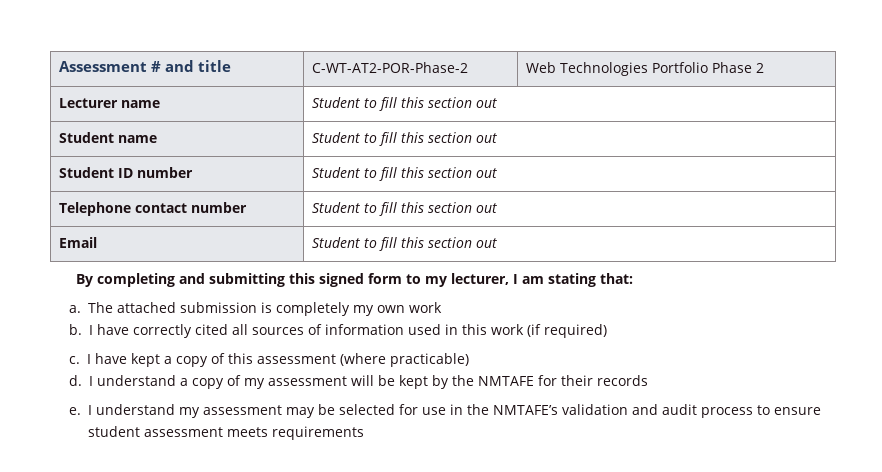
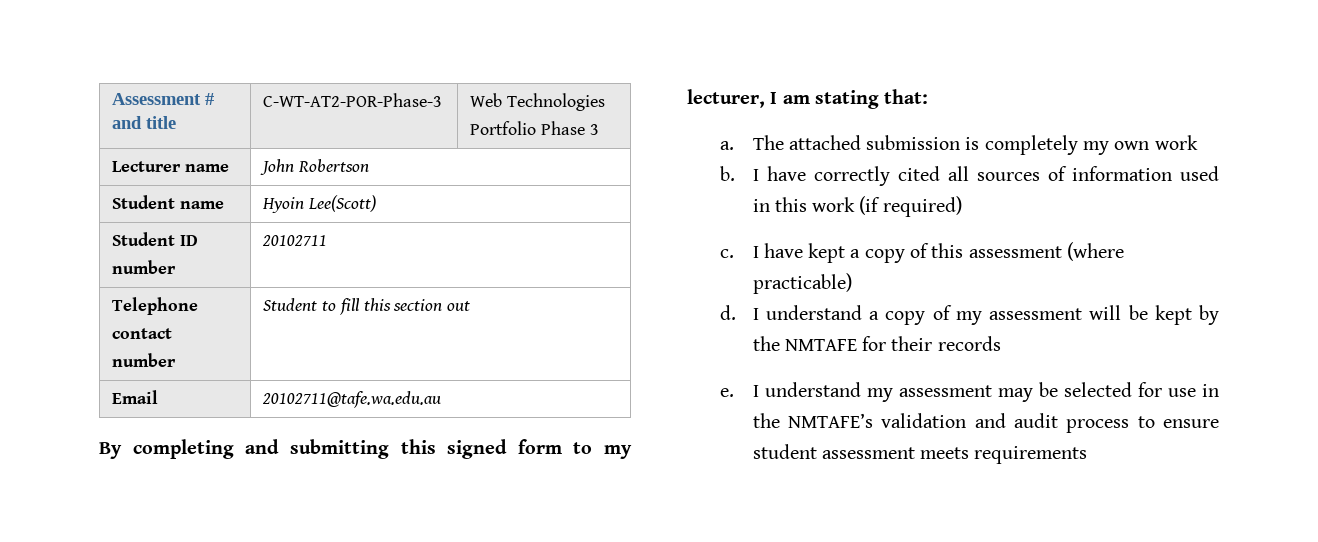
[312,62,469,73] C-WT-AT2-POR-Phase-2 -> [263,93,443,107] C-WT-AT2-POR-Phase-3
[756,63,765,73] 2 -> [589,124,599,135] 3
[312,97,498,111] [59,132,158,143] [312,132,498,146] [59,167,194,178] [312,167,498,181] Student to fill this section out // Student name | Student to fill this section out // Student ID number | Student to fill this section out -> [260,159,370,175] [112,195,225,209] [262,195,377,213] [112,232,199,246] [112,260,177,274] [262,235,328,246] John Robertson // Student name | Hyoin Lee(Scott) // Student ID number | 20102711
[312,237,498,251] Student to fill this section out -> [262,391,442,408] 20102711@tafe.wa.edu.au

